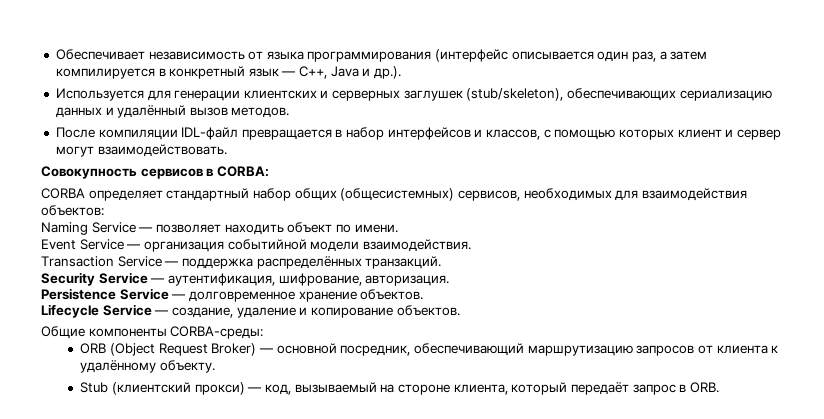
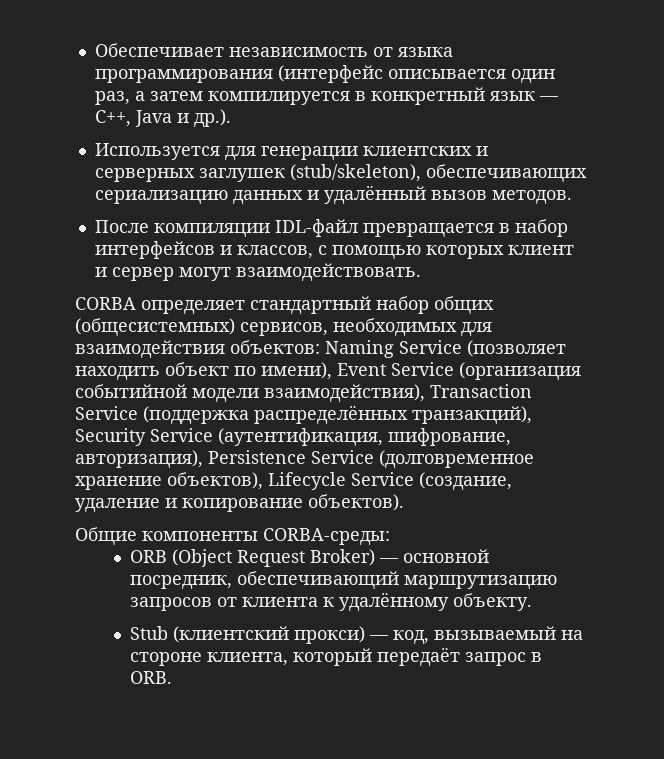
[41,166,269,179] // Совокупность сервисов в CORBA: -> (421, 272) none
(104, 210) // -> (320, 347) none
[138,224,221,233] — позволяет -> [467,340,566,357] (позволяет
[354,224,398,233] имени. // -> [261,362,332,380] имени),
[126,241,224,252] — организация -> [459,362,581,381] (организация
[362,239,471,252] взаимодействия. // -> [264,384,425,403] взаимодействия),
[164,256,442,269] [41,272,450,286] [41,288,424,302] [41,304,233,318] — поддержка распределённых транзакций. // Security Service — аутентификация, шифрование, авторизация. // Persistence Service — долговременное хранение объектов. // Lifecycle Service — создание, -> [143,405,532,425] [75,428,511,447] [75,450,534,469] [75,472,512,491] (поддержка распределённых транзакций), Security Service (аутентификация, шифрование, авторизация), Persistence Service (долговременное хранение объектов), Lifecycle Service (создание,
[396,305,460,316] объектов. -> [308,494,404,511] объектов).

